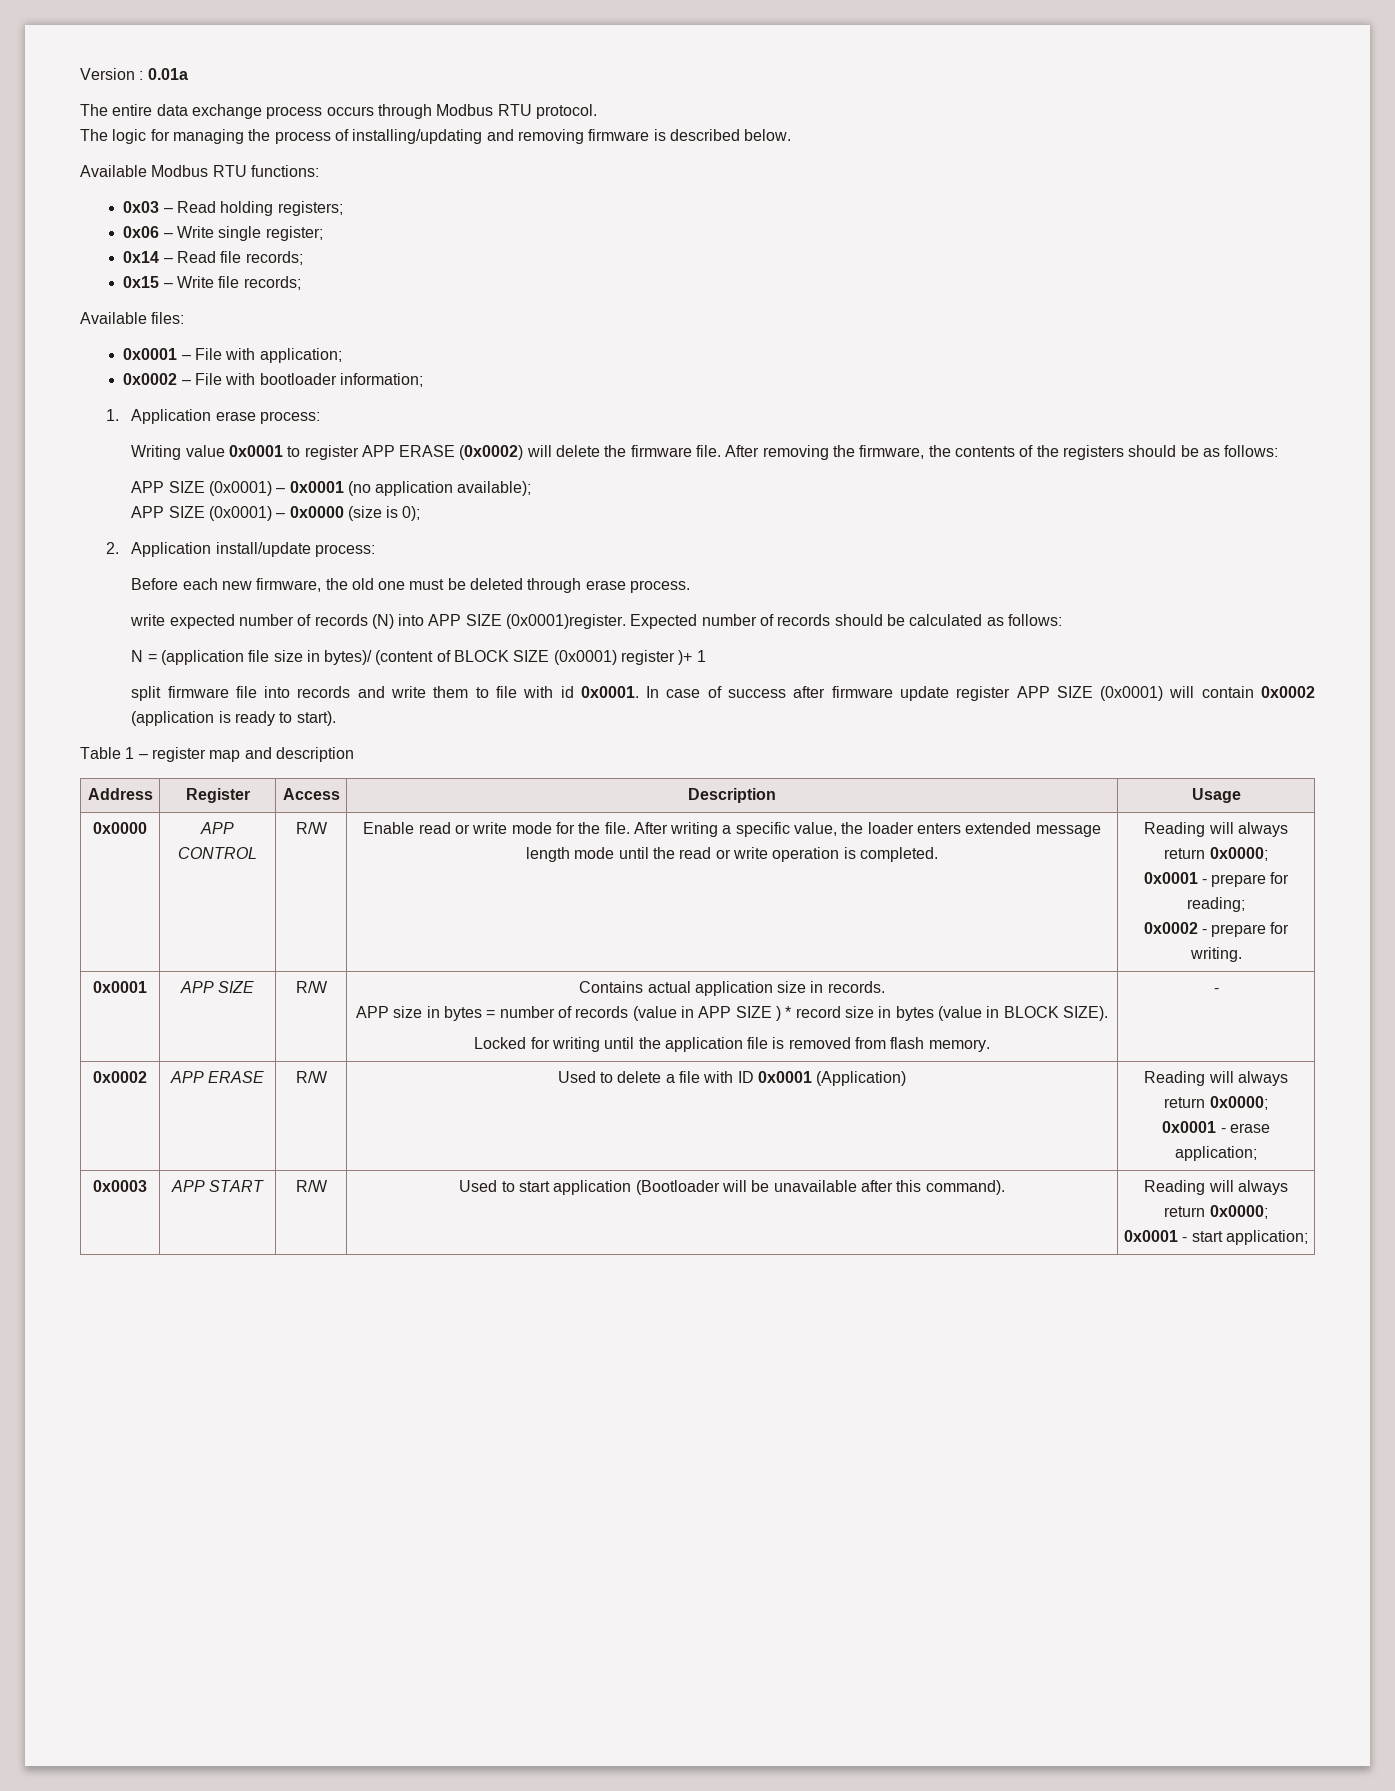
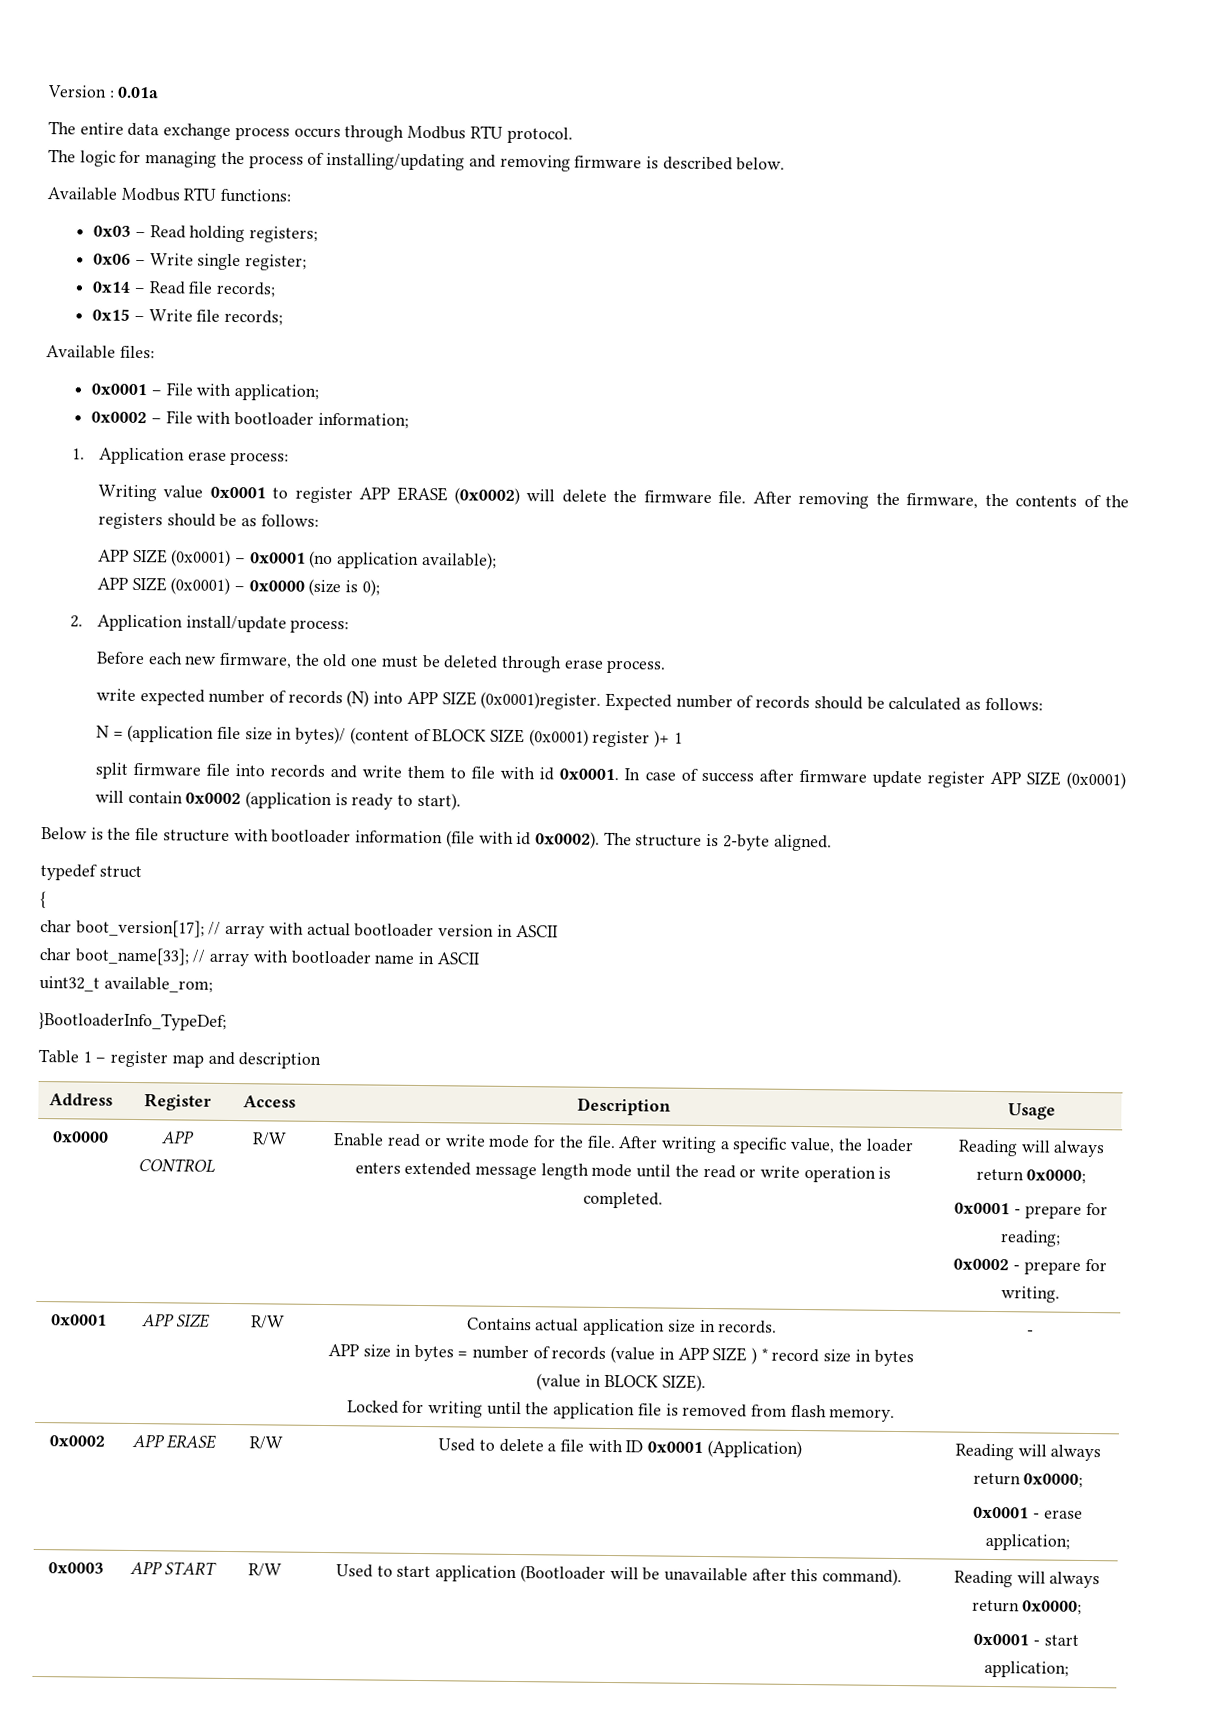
(336, 718) none -> [41,827,832,852] [40,864,142,881] [40,891,46,909] [40,919,558,939] [39,947,479,967] [39,976,213,993] [39,1012,227,1031] // Below is the file structure with bootloader information (file with id 0x0002). The structure is 2-byte aligned. // typedef struct // { // char boot_version[17]; // array with actual bootloader version in ASCII // char boot_name[33]; // array with bootloader name in ASCII // uint32_t available_rom; // }BootloaderInfo_TypeDef;

